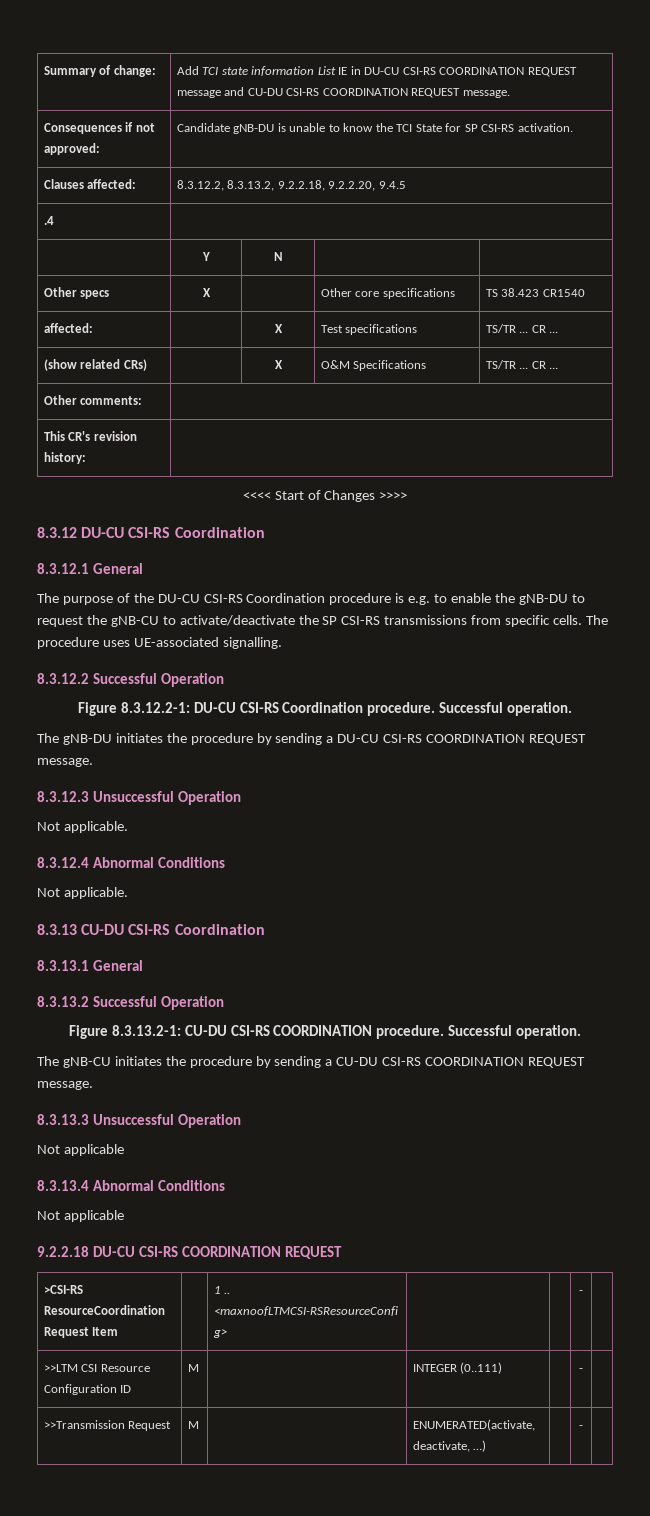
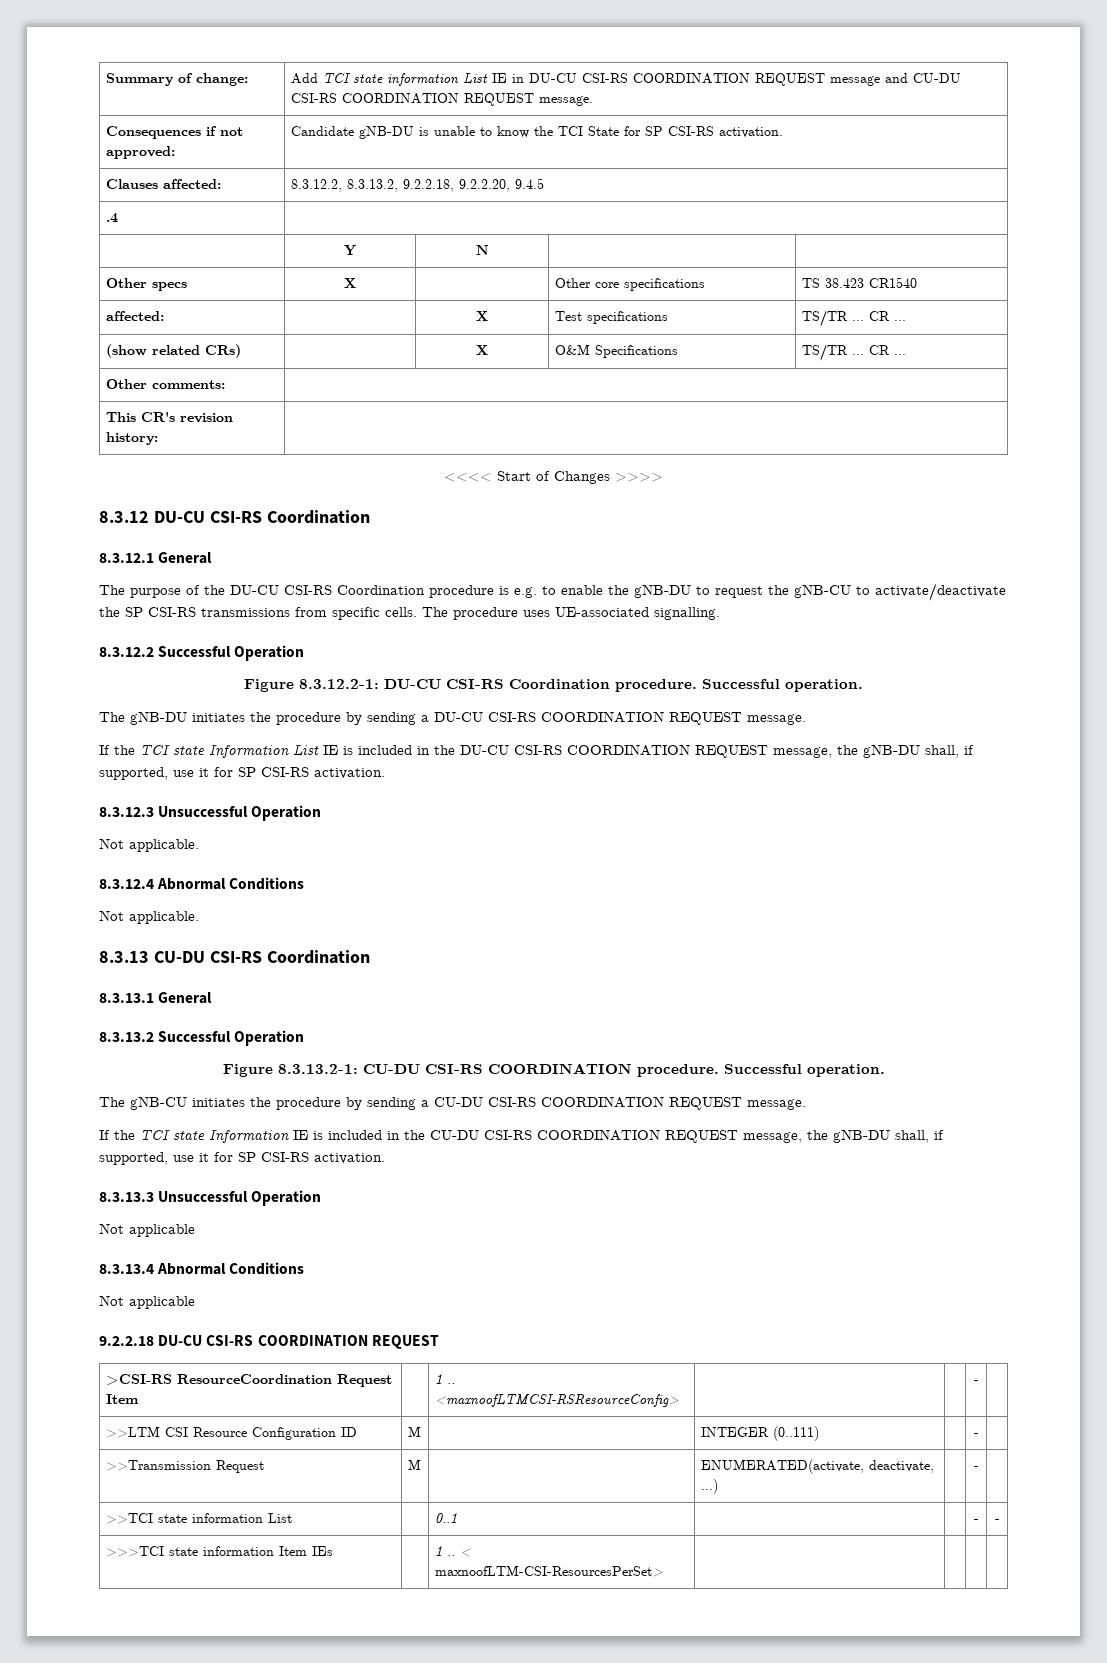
(93, 762) none -> [99,744,974,758] [99,767,385,780] // If the TCI state Information List IE is included in the DU-CU CSI-RS COORDINATION REQUEST message, the gNB-DU shall, if supported, use it for SP CSI-RS activation.
(93, 1085) none -> [99,1129,944,1143] [99,1152,385,1165] // If the TCI state Information IE is included in the CU-DU CSI-RS COORDINATION REQUEST message, the gNB-DU shall, if supported, use it for SP CSI-RS activation.
(583, 1427) none -> [105,1513,292,1524] [434,1513,457,1523] [973,1519,979,1523] [994,1519,1000,1523] [105,1546,333,1557] [434,1546,472,1557] [434,1565,663,1577] // >>TCI state information List | | 0..1 | | | - | - // >>>TCI state information Item IEs | | 1 .. < maxnoofLTM-CSI-ResourcesPerSet> | | | |

